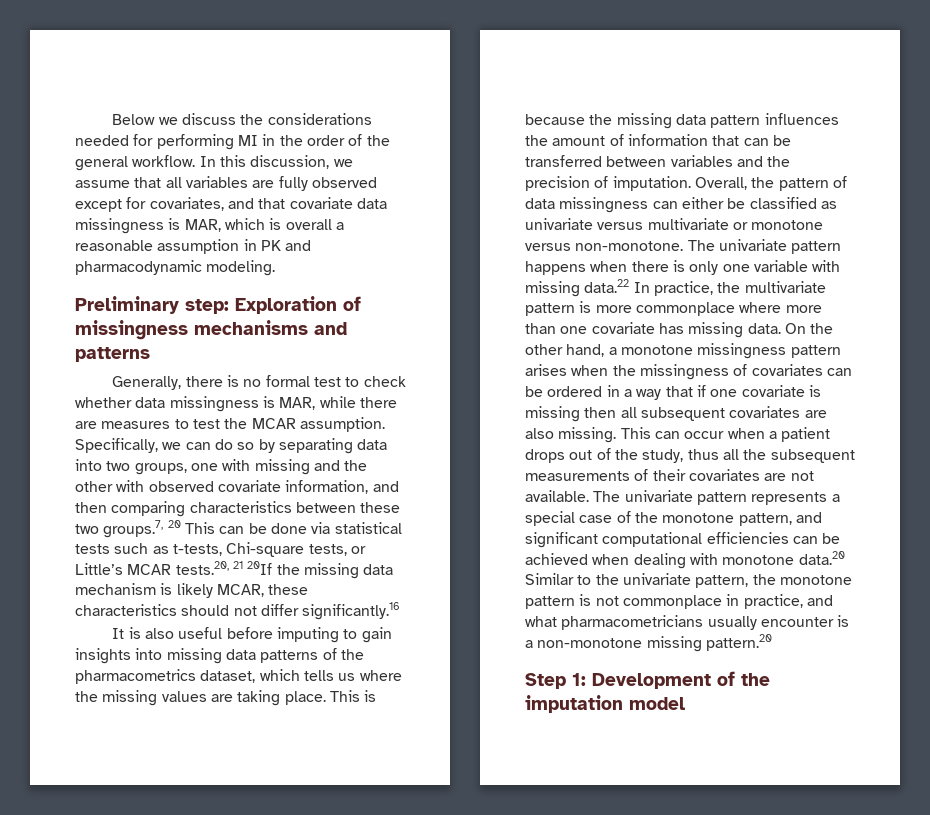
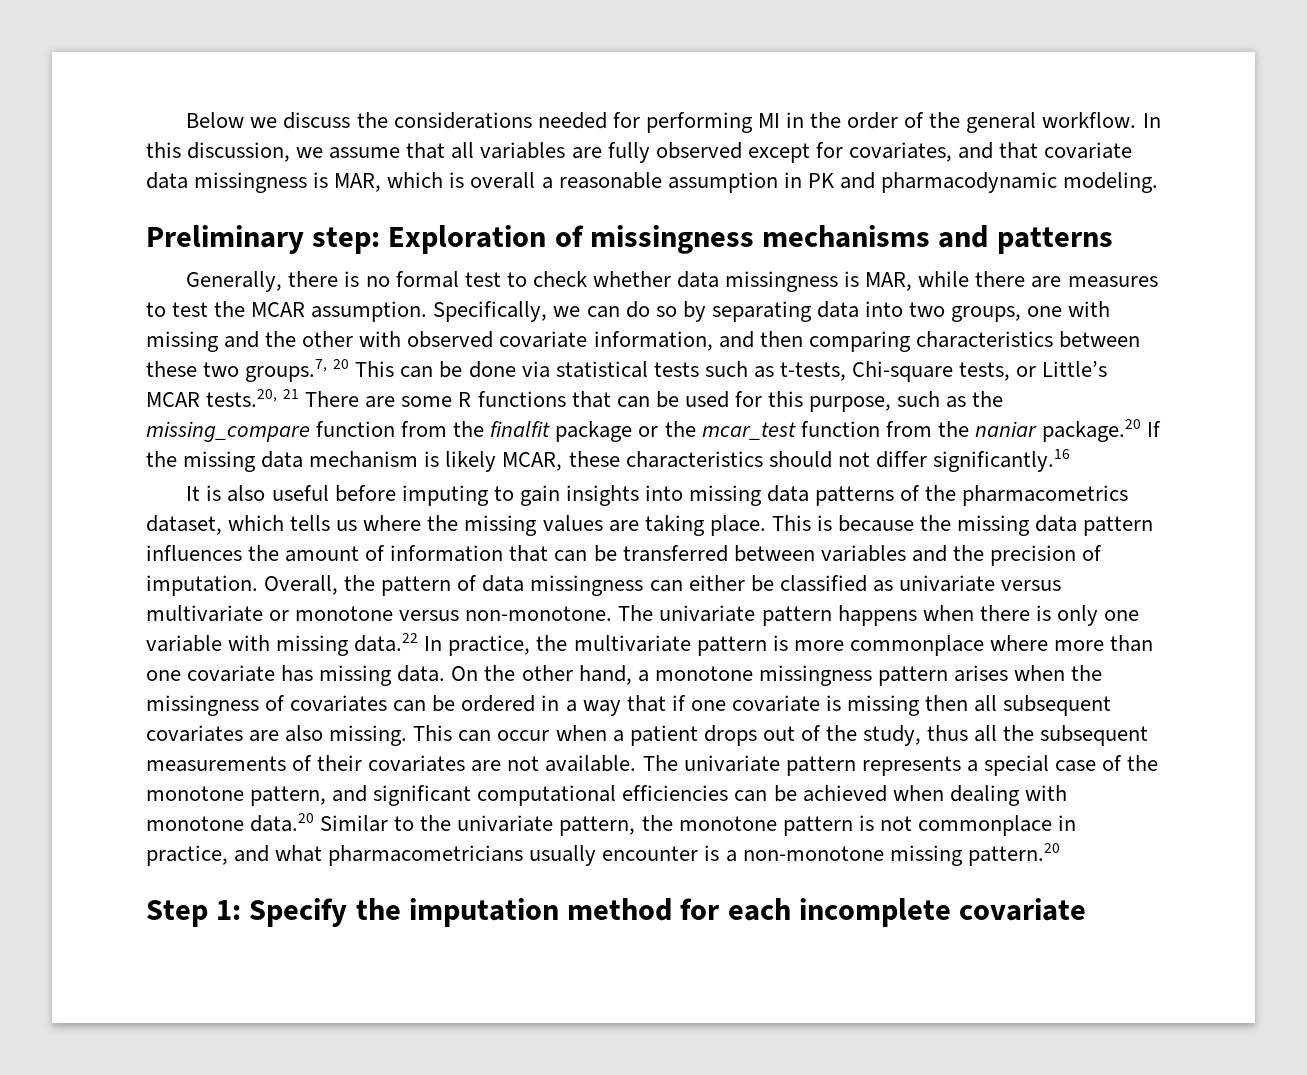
[247,561,273,575] 20If -> [305,391,1004,412] [146,419,1162,442] There are some R functions that can be used for this purpose, such as the missing_compare function from the finalfit package or the mcar_test function from the naniar package.20 If
[592,671,770,689] [525,695,685,713] Development of the imputation model -> [249,898,1087,927] Specify the imputation method for each incomplete covariate

